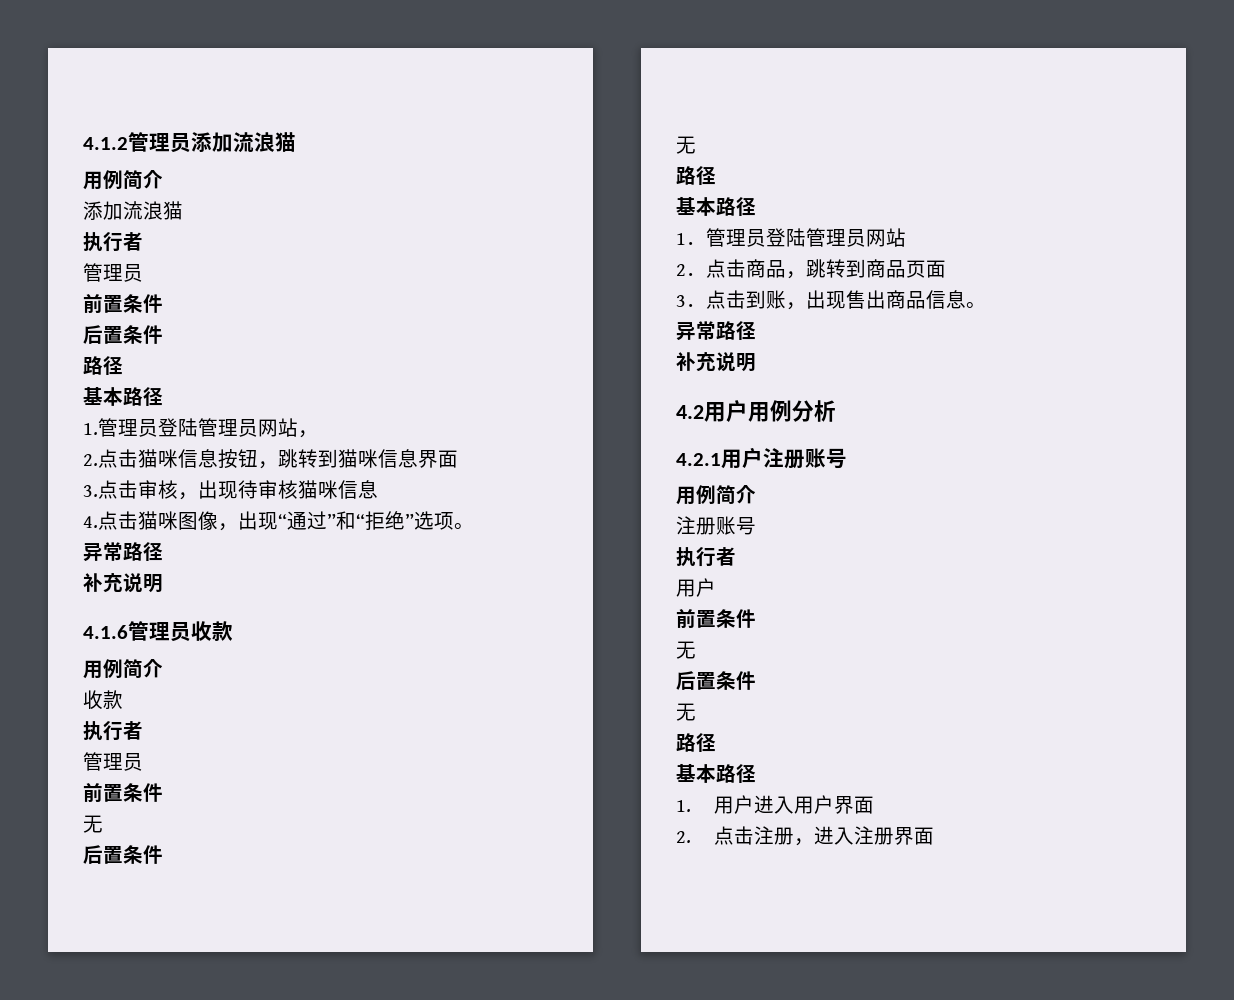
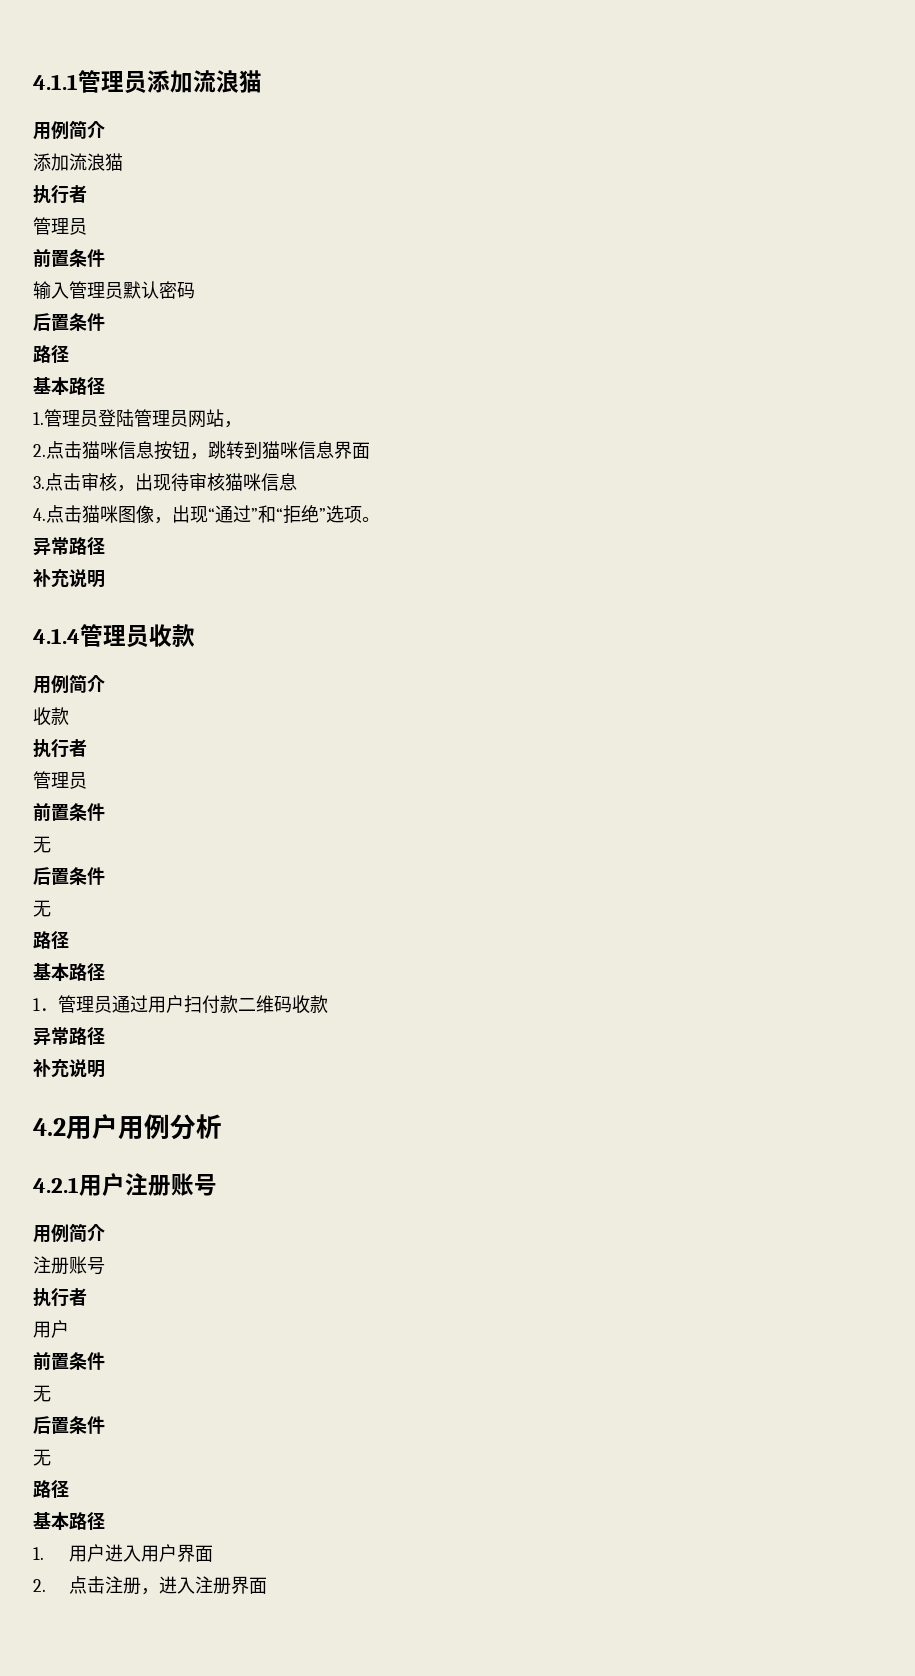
[83,137,128,150] 4.1.2 -> [33,74,78,90] 4.1.1
(163, 303) none -> [33,281,195,300] // 输入管理员默认密码
[83,625,128,639] 4.1.6 -> [33,628,80,644] 4.1.4
[766,228,906,247] [676,259,946,279] [676,290,986,310] 登陆管理员网站 // 2．点击商品，跳转到商品页面 // 3．点击到账，出现售出商品信息。 -> [112,995,328,1014] 通过用户扫付款二维码收款

